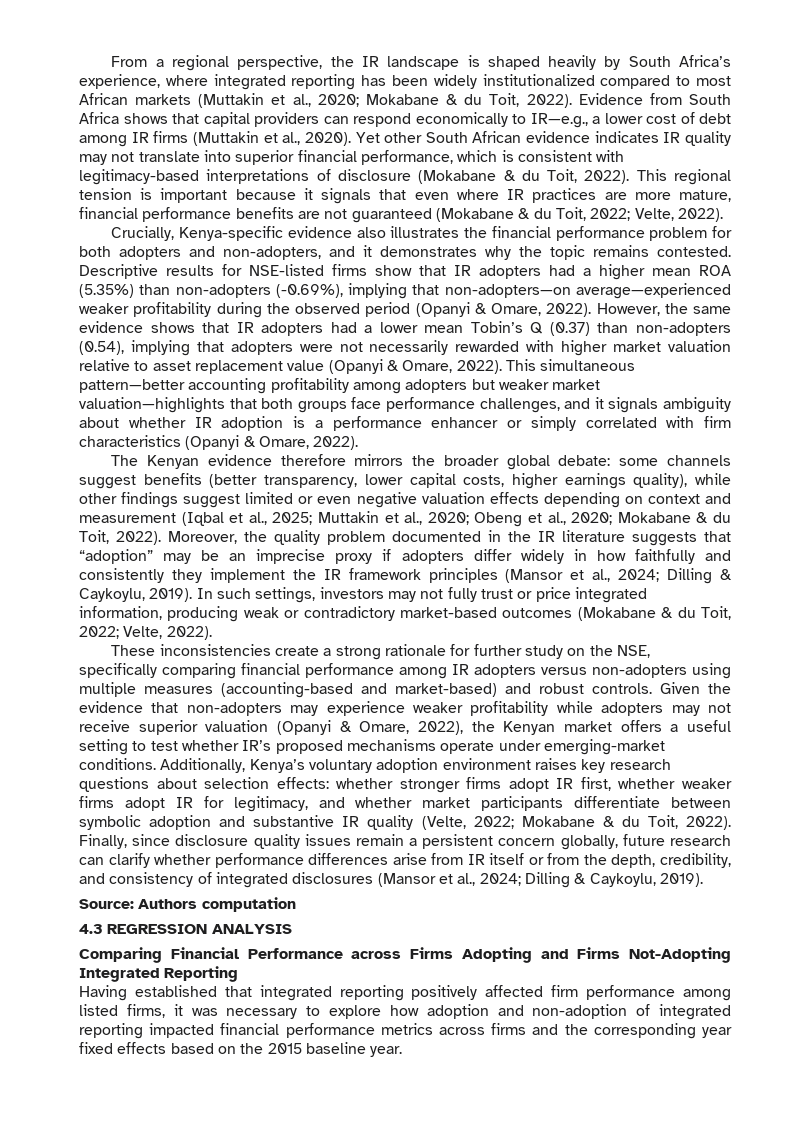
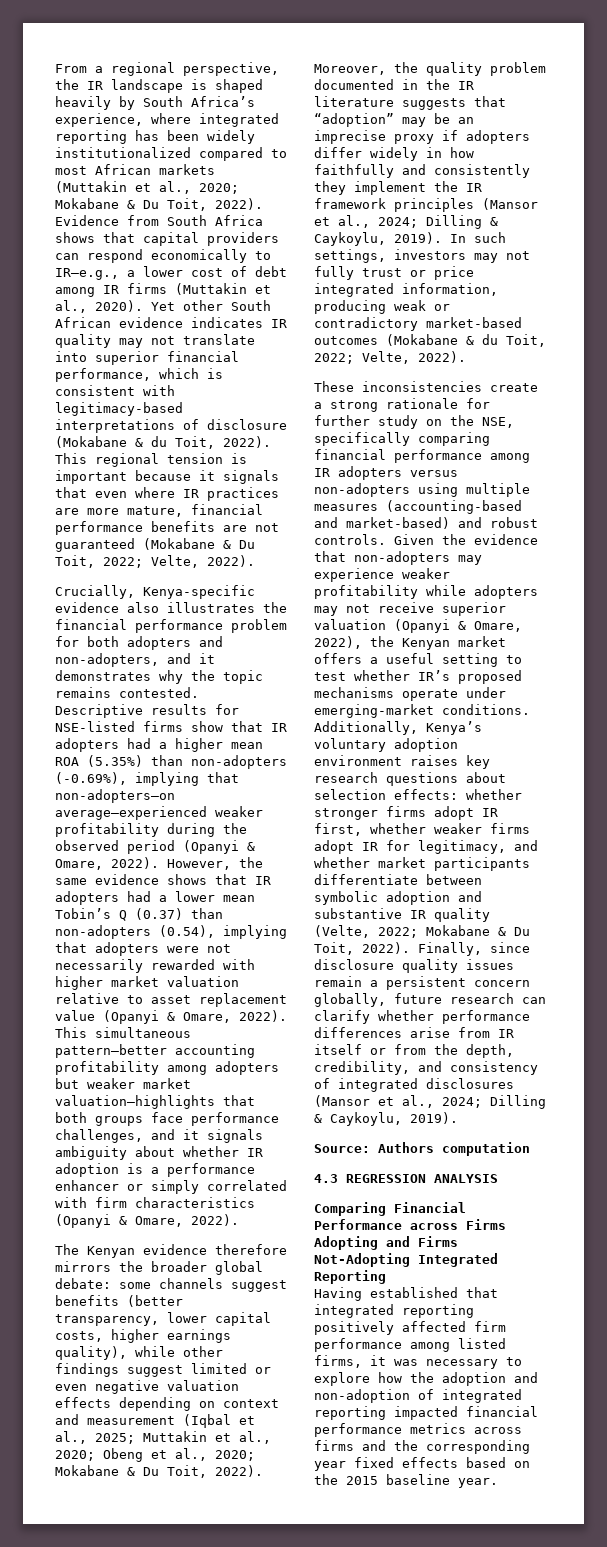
[464,94,483,105] du -> [143,200,159,209] Du
[533,208,552,219] du -> [239,540,255,549] Du
[713,512,732,523] du -> [143,1467,159,1476] Du
[621,816,640,827] du -> [514,927,530,936] Du
(419, 1010) none -> [410,1372,434,1383] the

